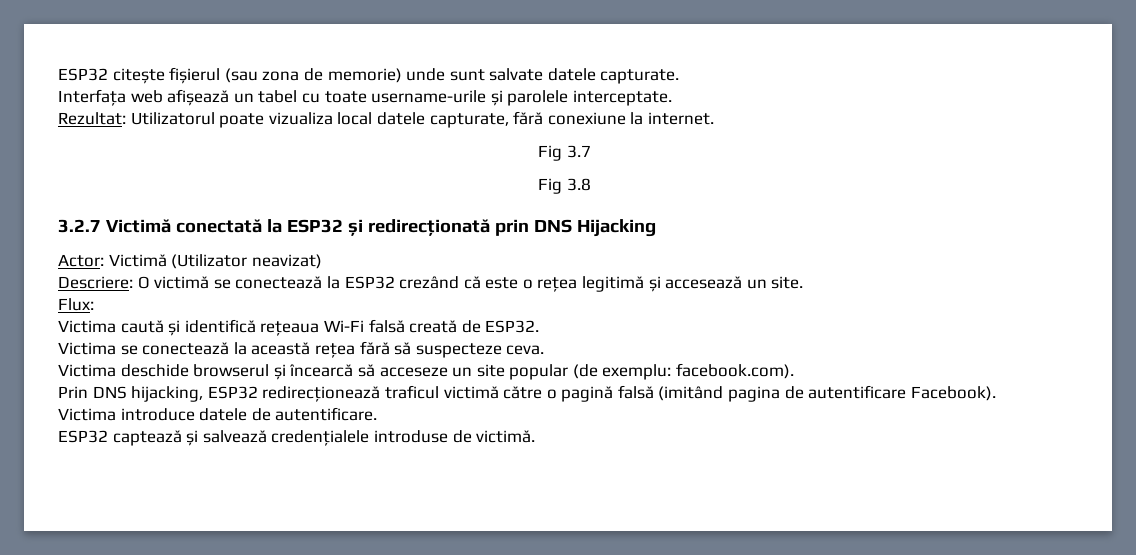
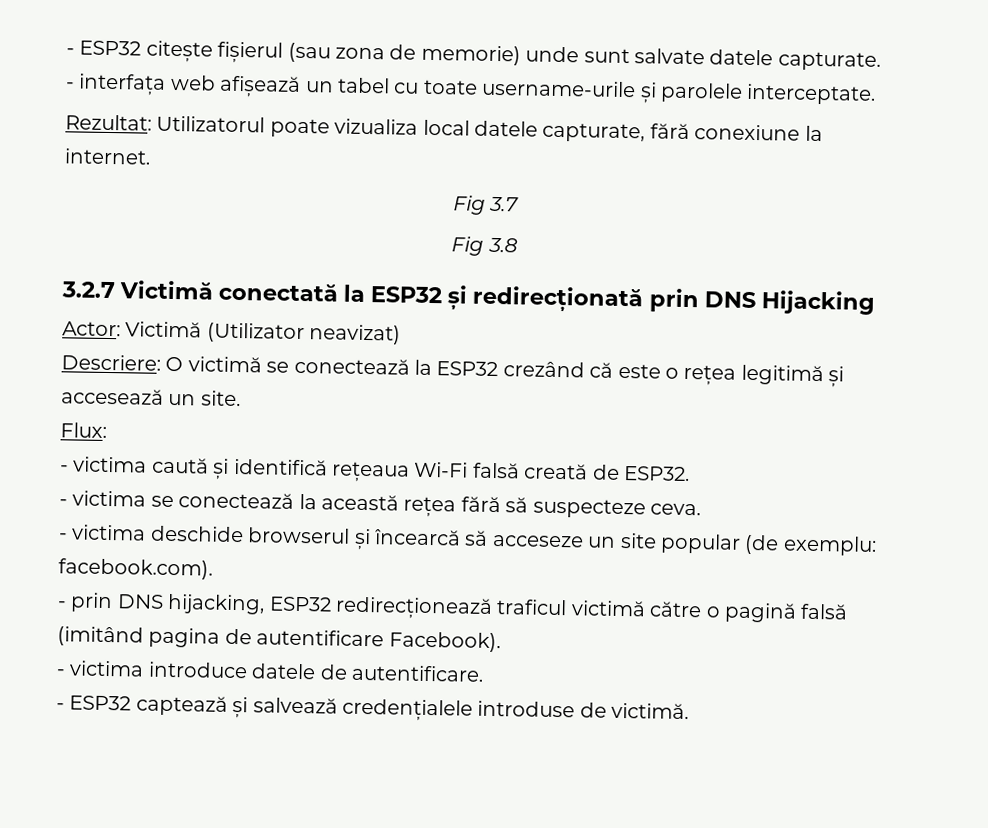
(58, 74) none -> [66,48,75,55] -
[58,89,126,106] Interfața -> [66,73,167,96] - interfața
[58,320,116,333] Victima -> [60,456,148,473] - victima
[58,342,116,355] Victima -> [59,490,147,507] - victima
[58,364,116,377] Victima -> [59,524,147,541] - victima
[58,386,88,398] Prin -> [57,592,114,613] - prin
[58,408,116,421] Victima -> [56,660,145,677] - victima
(378, 414) none -> [56,703,65,710] -

